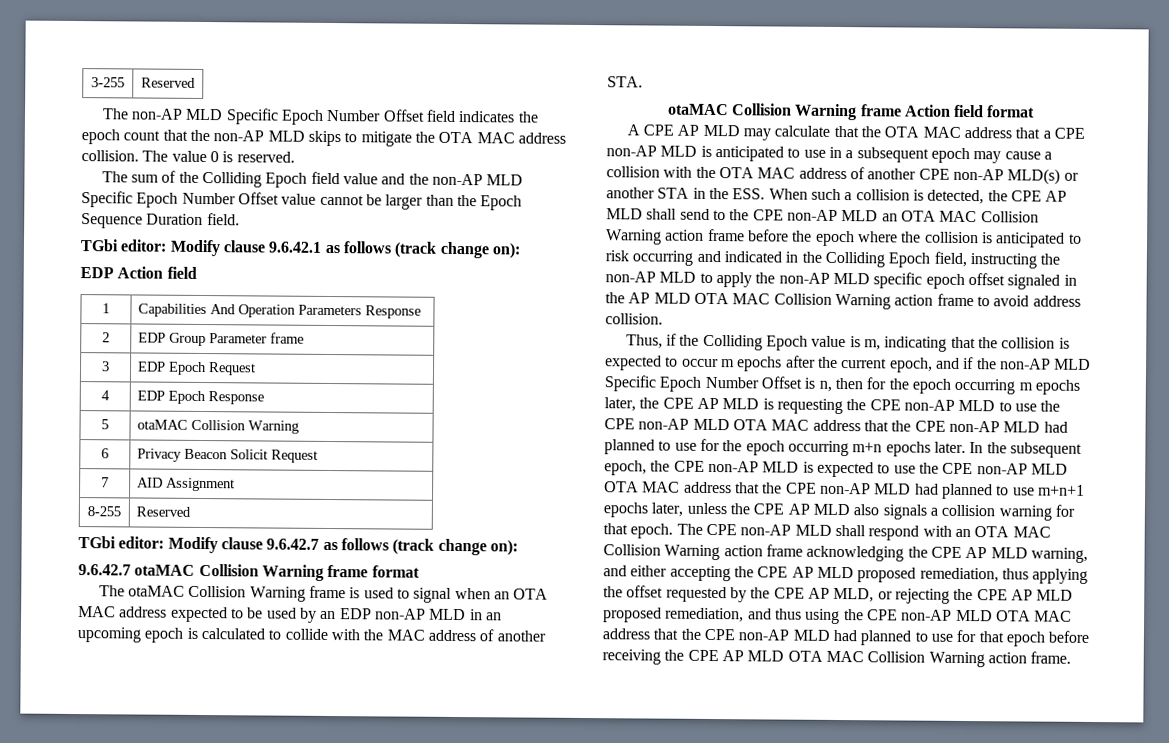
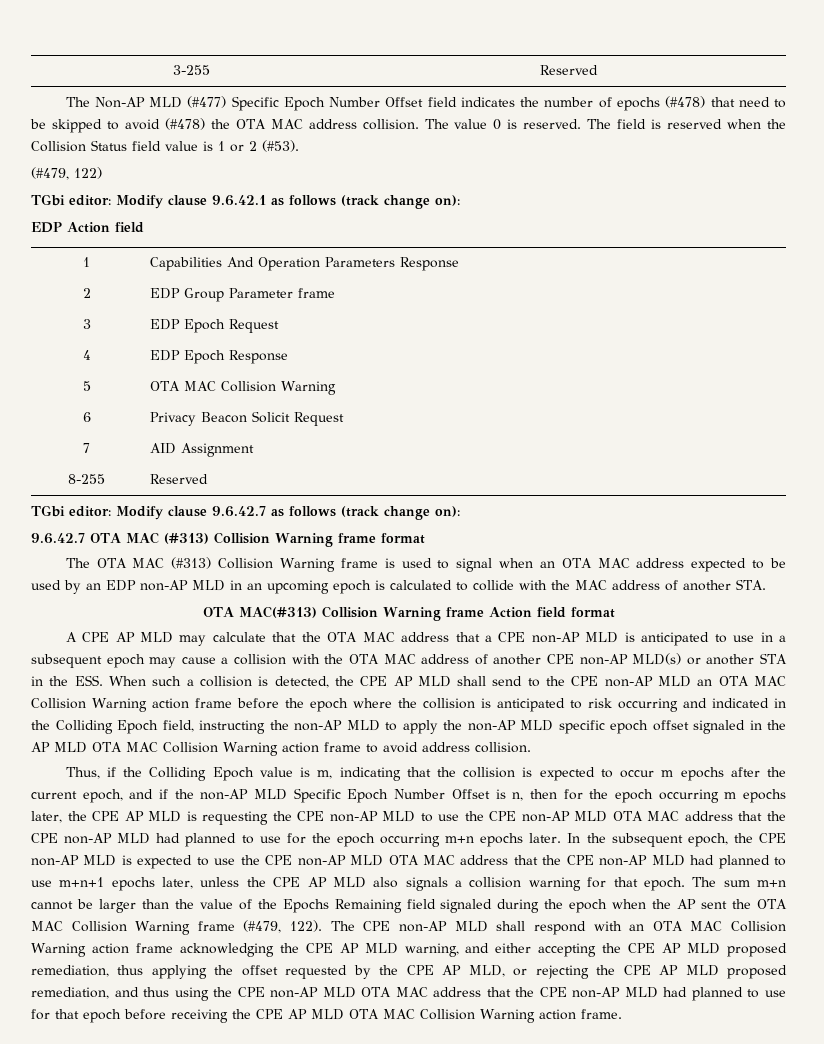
[131,108,224,121] non-AP MLD -> [94,96,227,108] Non-AP MLD (#477)
[81,129,412,147] epoch count that the non-AP MLD skips to mitigate -> [544,96,786,111] [30,118,205,133] number of epochs (#478) that need to be skipped to avoid (#478)
[101,170,524,188] [81,191,523,211] [81,213,240,229] // The sum of the Colliding Epoch field value and the non-AP MLD Specific Epoch Number Offset value cannot be larger than the Epoch Sequence Duration field. -> [587,119,787,129] [31,140,299,152] [31,167,102,180] The field is reserved when the Collision Status field value is 1 or 2 (#53). // (#479, 122)
[137,419,189,430] otaMAC -> [150,381,217,391] OTA MAC
[134,564,196,576] otaMAC -> [90,532,209,544] OTA MAC (#313)
[128,585,186,597] otaMAC -> [96,557,212,569] OTA MAC (#313)
[667,103,729,116] otaMAC -> [202,606,317,618] OTA MAC(#313)
(703, 529) none -> [723,880,786,887] [31,899,788,913] [31,920,355,935] sum m+n cannot be larger than the value of the Epochs Remaining field signaled during the epoch when the AP sent the OTA MAC Collision Warning frame (#479, 122). The

